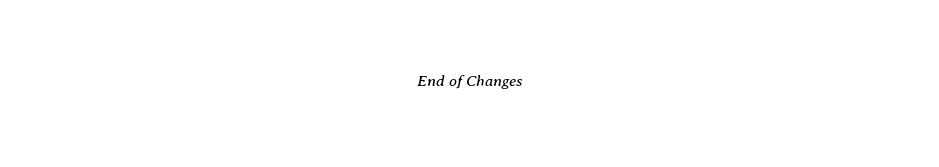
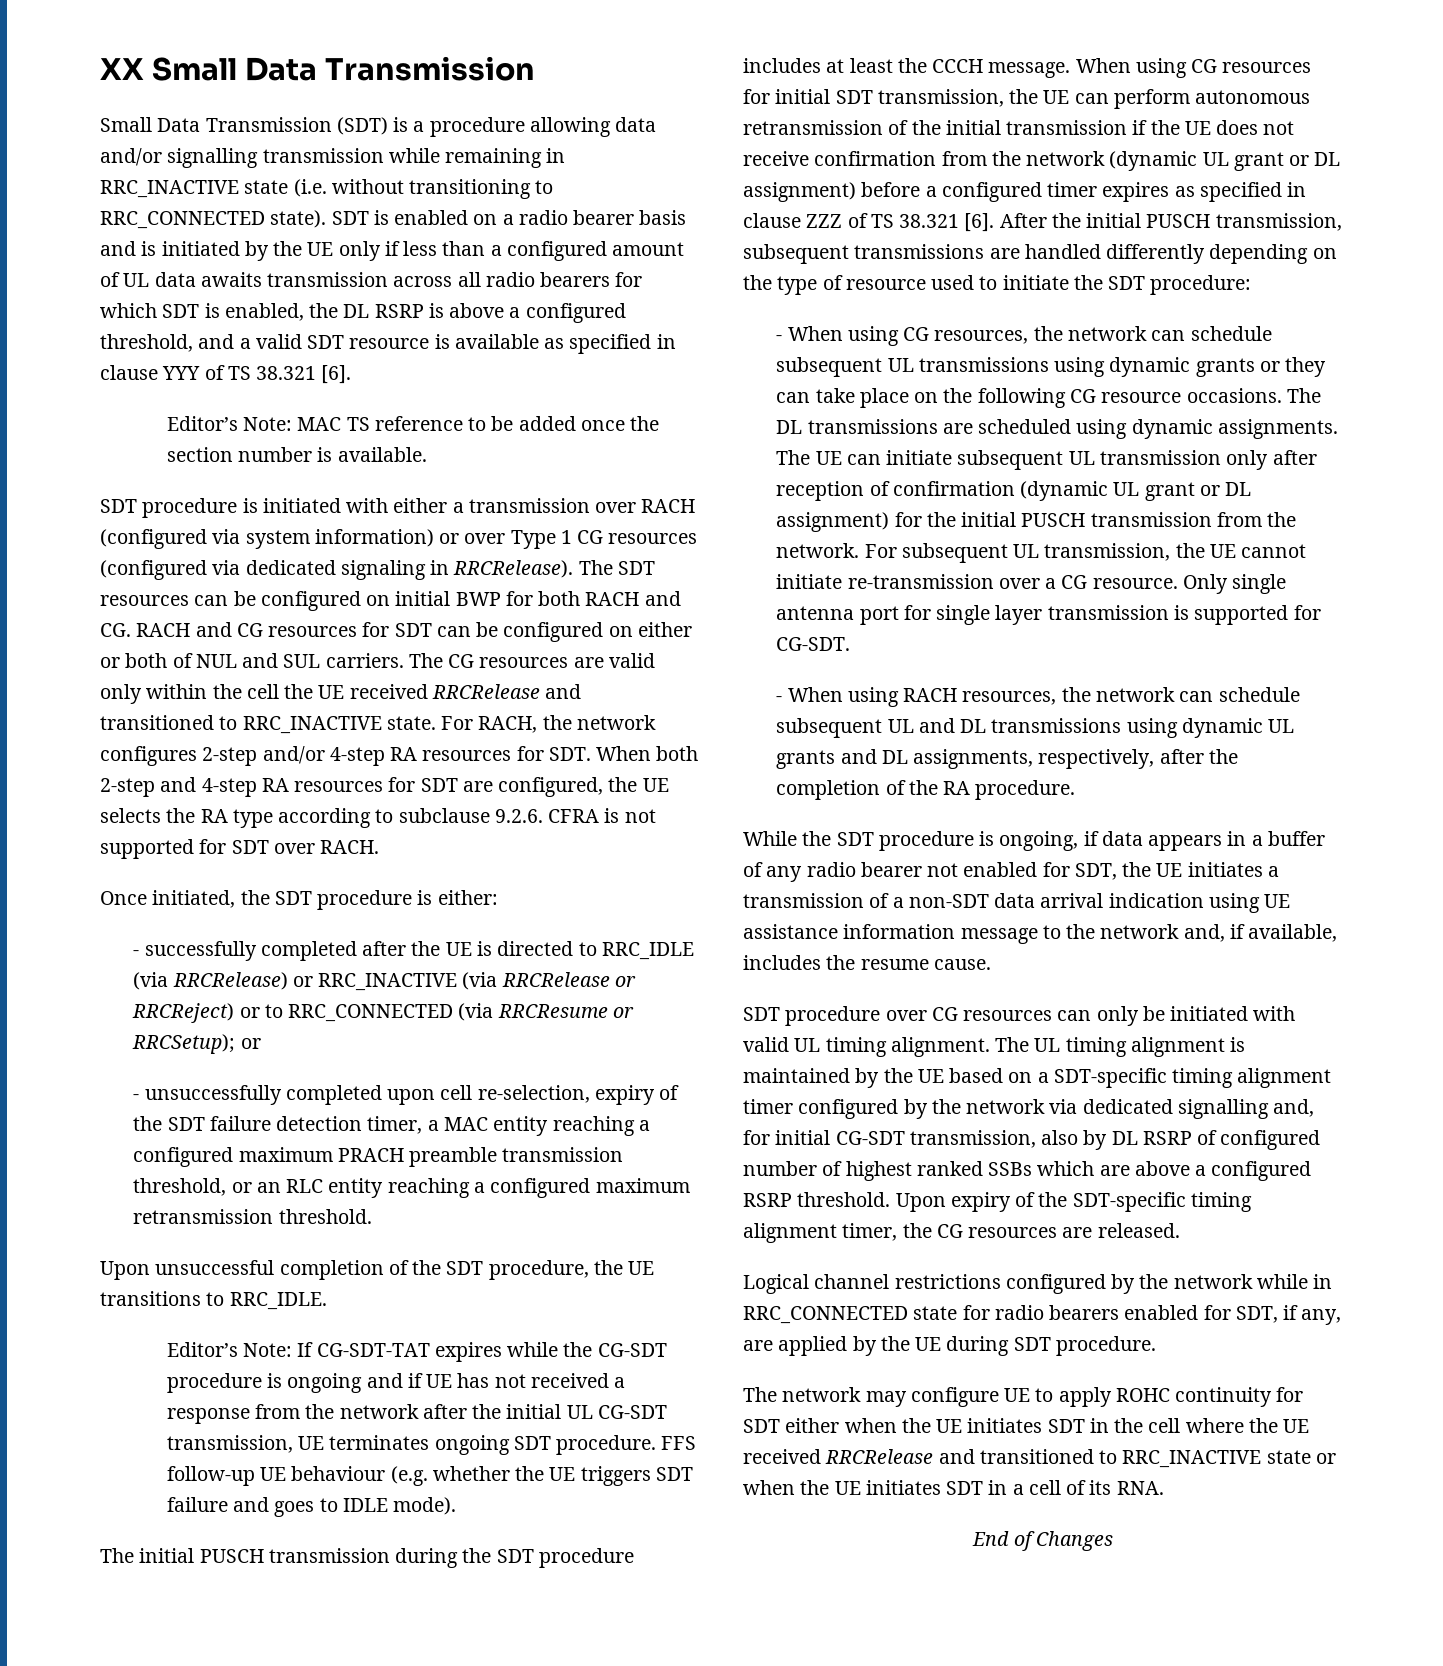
(416, 80) none -> [100,56,536,81] [100,117,657,137] [100,148,566,168] [100,179,554,199] [100,210,687,229] [100,241,685,261] [100,272,643,287] [100,303,626,323] [100,334,676,354] [100,365,352,384] [166,416,660,431] [166,447,427,462] [100,498,696,518] [100,529,698,549] [100,560,655,580] [100,591,681,611] [100,622,692,642] [100,653,655,668] [100,684,582,704] [100,715,656,734] [100,746,699,766] [100,777,669,797] [100,808,656,828] [100,839,380,859] [100,890,498,910] [133,941,694,961] [133,972,637,991] [132,1003,635,1023] [132,1034,261,1054] [133,1085,680,1105] [133,1116,650,1136] [133,1147,624,1167] [133,1178,690,1198] [133,1209,372,1224] [100,1260,655,1280] [100,1291,327,1310] [166,1342,667,1362] [166,1373,626,1393] [166,1404,667,1424] [166,1435,697,1455] [166,1466,693,1486] [166,1497,457,1517] [100,1548,634,1568] [743,58,1312,78] [743,89,1311,109] [743,120,1295,135] [743,151,1341,171] [743,182,1307,202] [743,213,1342,232] [743,244,1337,264] [743,275,1252,295] [776,326,1272,346] [776,357,1327,377] [776,388,1321,408] [776,419,1339,439] [776,450,1317,470] [776,481,1252,501] [776,512,1297,532] [776,543,1307,563] [776,574,1287,594] [776,605,1321,625] [776,637,851,651] [776,687,1300,707] [776,718,1295,738] [776,749,1239,769] [776,780,1076,800] [743,831,1325,851] [743,862,1279,882] [743,893,1291,913] [743,924,1338,944] [743,955,991,970] [743,1006,1296,1026] [743,1037,1246,1057] [743,1068,1332,1088] [743,1099,1315,1119] [743,1130,1321,1150] [743,1161,1312,1181] [743,1192,1252,1212] [743,1223,1180,1243] [743,1274,1333,1294] [743,1305,1342,1325] [743,1336,1156,1356] [743,1387,1304,1407] [743,1418,1310,1433] [743,1449,1336,1468] [743,1480,1164,1495] XX Small Data Transmission // Small Data Transmission (SDT) is a procedure allowing data and/or signalling transmission while remaining in RRC_INACTIVE state (i.e. without transitioning to RRC_CONNECTED state). SDT is enabled on a radio bearer basis and is initiated by the UE only if less than a configured amount of UL data awaits transmission across all radio bearers for which SDT is enabled, the DL RSRP is above a configured threshold, and a valid SDT resource is available as specified in clause YYY of TS 38.321 [6]. // Editor’s Note: MAC TS reference to be added once the section number is available. // SDT procedure is initiated with either a transmission over RACH (configured via system information) or over Type 1 CG resources (configured via dedicated signaling in RRCRelease). The SDT resources can be configured on initial BWP for both RACH and CG. RACH and CG resources for SDT can be configured on either or both of NUL and SUL carriers. The CG resources are valid only within the cell the UE received RRCRelease and transitioned to RRC_INACTIVE state. For RACH, the network configures 2-step and/or 4-step RA resources for SDT. When both 2-step and 4-step RA resources for SDT are configured, the UE selects the RA type according to subclause 9.2.6. CFRA is not supported for SDT over RACH. // Once initiated, the SDT procedure is either: // - successfully completed after the UE is directed to RRC_IDLE (via RRCRelease) or RRC_INACTIVE (via RRCRelease or RRCReject) or to RRC_CONNECTED (via RRCResume or RRCSetup); or // - unsuccessfully completed upon cell re-selection, expiry of the SDT failure detection timer, a MAC entity reaching a configured maximum PRACH preamble transmission threshold, or an RLC entity reaching a configured maximum retransmission threshold. // Upon unsuccessful completion of the SDT procedure, the UE transitions to RRC_IDLE. // Editor’s Note: If CG-SDT-TAT expires while the CG-SDT procedure is ongoing and if UE has not received a response from the network after the initial UL CG-SDT transmission, UE terminates ongoing SDT procedure. FFS follow-up UE behaviour (e.g. whether the UE triggers SDT failure and goes to IDLE mode). // The initial PUSCH transmission during the SDT procedure includes at least the CCCH message. When using CG resources for initial SDT transmission, the UE can perform autonomous retransmission of the initial transmission if the UE does not receive confirmation from the network (dynamic UL grant or DL assignment) before a configured timer expires as specified in clause ZZZ of TS 38.321 [6]. After the initial PUSCH transmission, subsequent transmissions are handled differently depending on the type of resource used to initiate the SDT procedure: // - When using CG resources, the network can schedule subsequent UL transmissions using dynamic grants or they can take place on the following CG resource occasions. The DL transmissions are scheduled using dynamic assignments. The UE can initiate subsequent UL transmission only after reception of confirmation (dynamic UL grant or DL assignment) for the initial PUSCH transmission from the network. For subsequent UL transmission, the UE cannot initiate re-transmission over a CG resource. Only single antenna port for single layer transmission is supported for CG-SDT. // - When using RACH resources, the network can schedule subsequent UL and DL transmissions using dynamic UL grants and DL assignments, respectively, after the completion of the RA procedure. // While the SDT procedure is ongoing, if data appears in a buffer of any radio bearer not enabled for SDT, the UE initiates a transmission of a non-SDT data arrival indication using UE assistance information message to the network and, if available, includes the resume cause. // SDT procedure over CG resources can only be initiated with valid UL timing alignment. The UL timing alignment is maintained by the UE based on a SDT-specific timing alignment timer configured by the network via dedicated signalling and, for initial CG-SDT transmission, also by DL RSRP of configured number of highest ranked SSBs which are above a configured RSRP threshold. Upon expiry of the SDT-specific timing alignment timer, the CG resources are released. // Logical channel restrictions configured by the network while in RRC_CONNECTED state for radio bearers enabled for SDT, if any, are applied by the UE during SDT procedure. // The network may configure UE to apply ROHC continuity for SDT either when the UE initiates SDT in the cell where the UE received RRCRelease and transitioned to RRC_INACTIVE state or when the UE initiates SDT in a cell of its RNA. //

